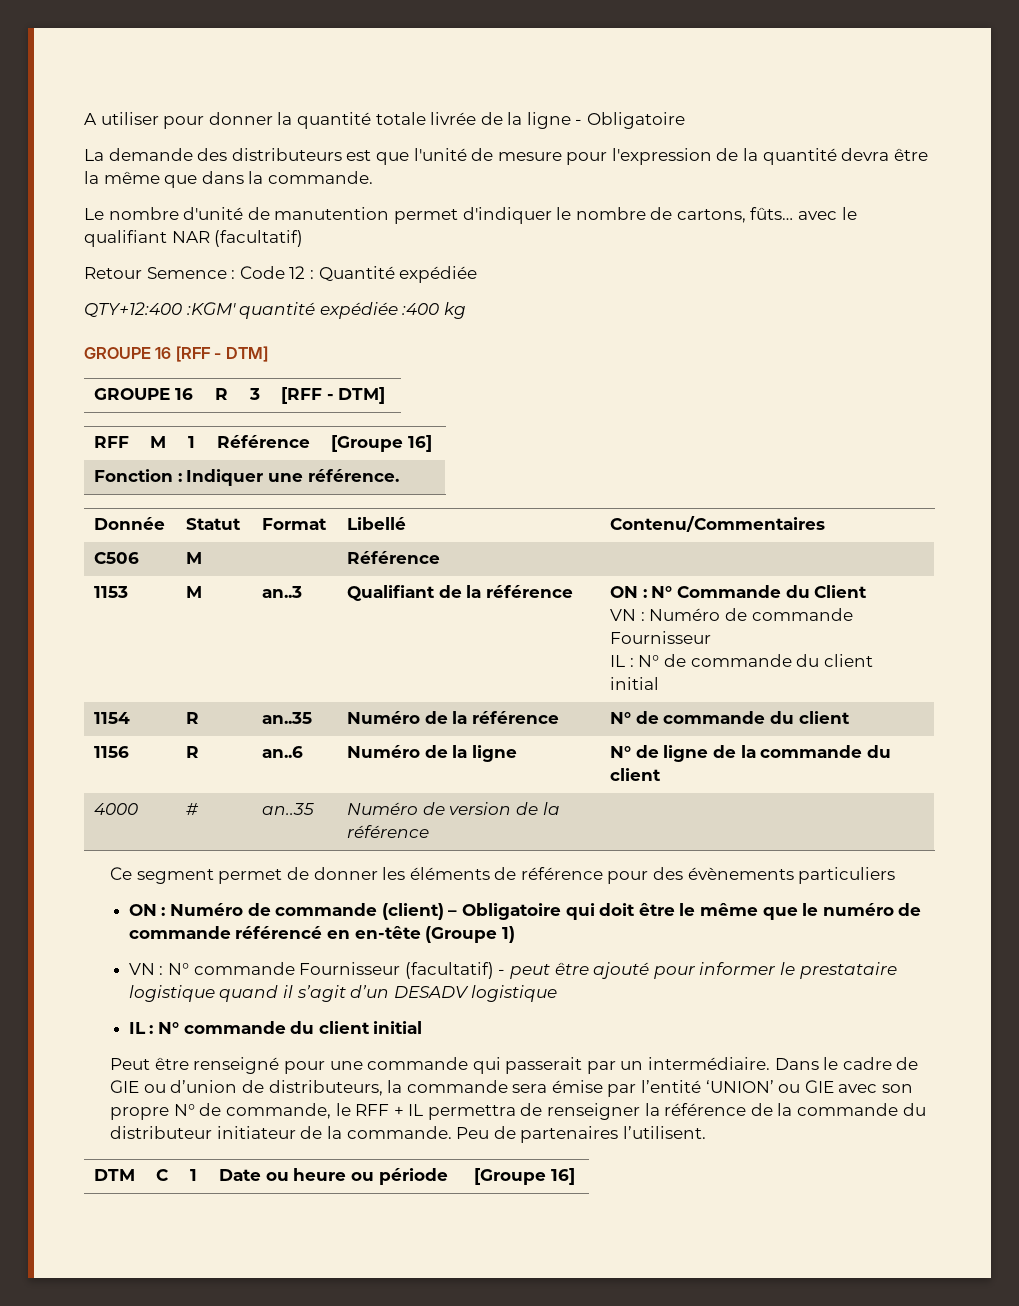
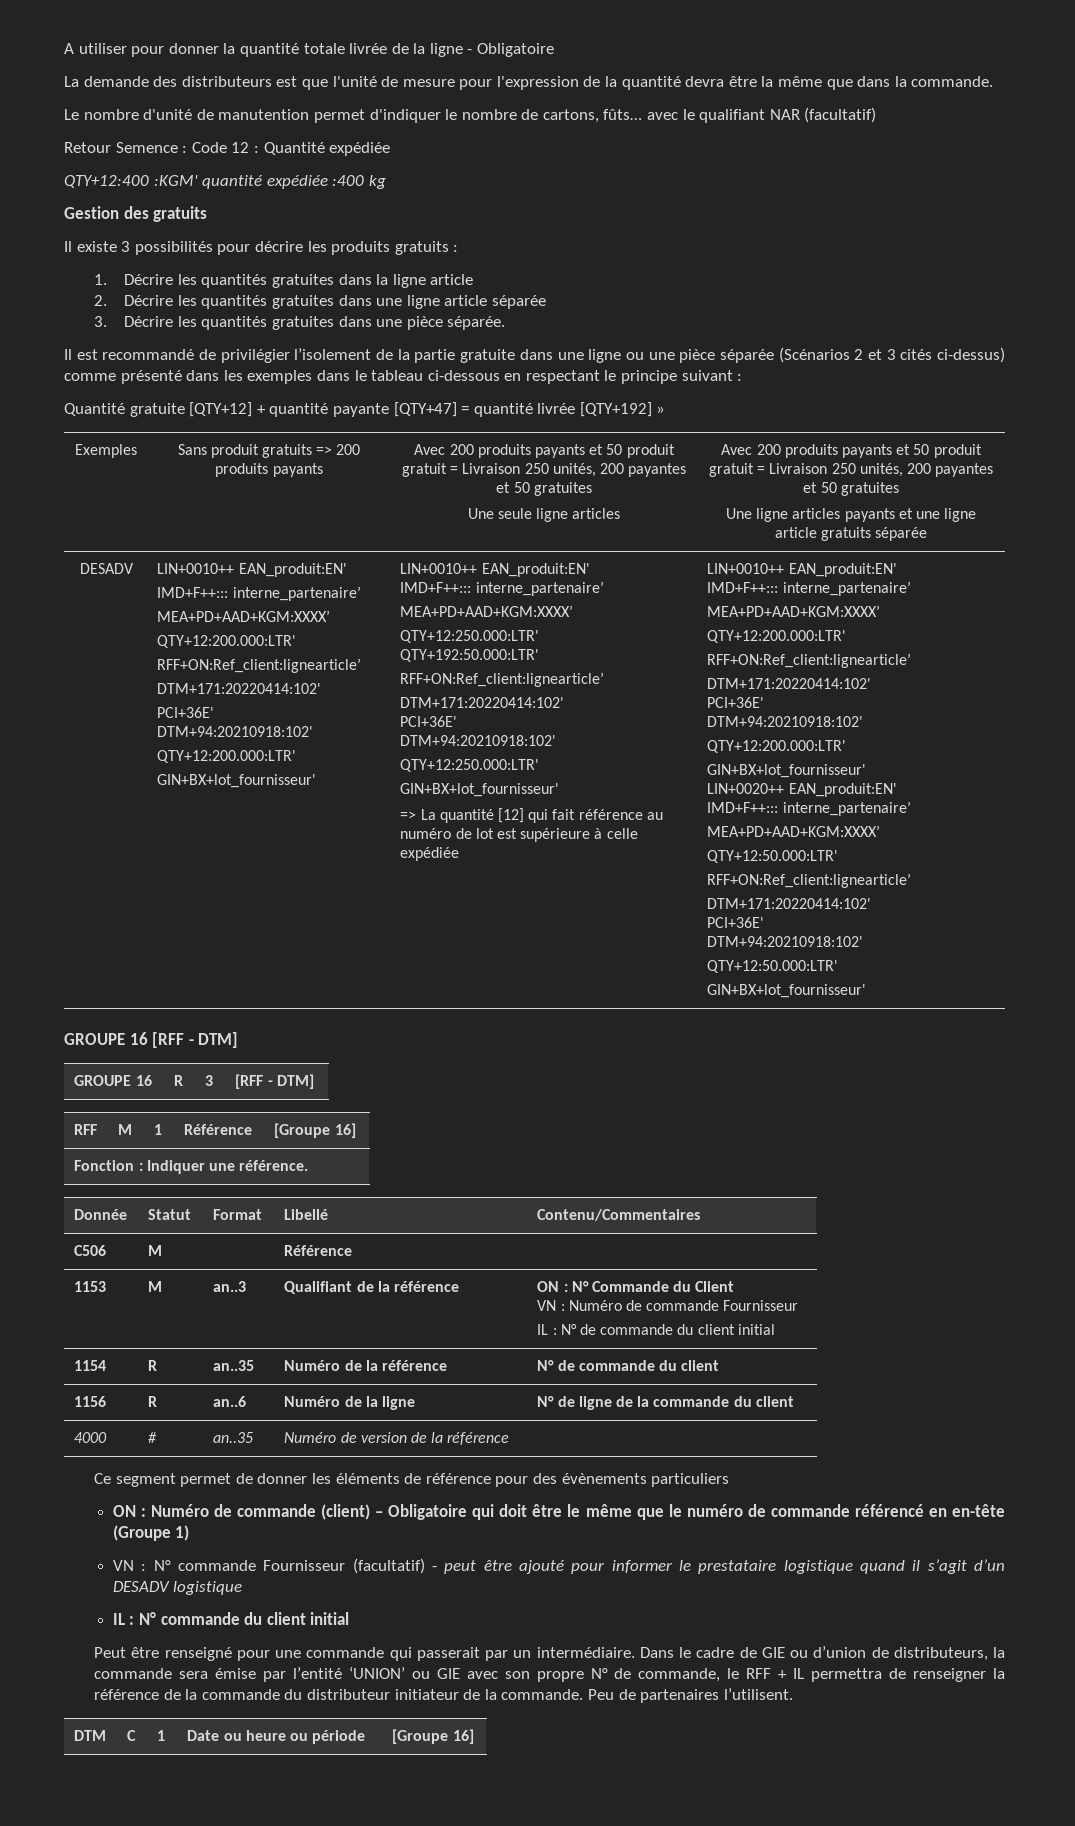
(466, 310) none -> [64,206,208,222] [64,241,459,255] [94,274,474,288] [94,295,546,309] [94,316,506,330] [64,347,1005,363] [64,370,743,384] [64,402,666,417] [75,444,137,458] [177,444,361,458] [215,463,323,477] [414,444,675,458] [401,463,687,477] [496,482,592,496] [467,508,621,522] [721,444,982,458] [708,463,994,477] [803,482,899,496] [725,508,977,522] [774,527,928,541] [79,563,134,574] [157,563,347,577] [157,586,361,601] [157,610,331,622] [157,635,297,648] [157,658,362,673] [157,683,322,694] [157,707,215,718] [157,726,314,737] [157,750,297,763] [157,774,317,788] [400,563,590,577] [400,581,604,596] [400,605,574,617] [400,630,540,643] [400,649,540,662] [400,672,605,687] [400,697,565,708] [400,716,458,727] [400,735,557,746] [400,759,540,772] [400,783,560,797] [400,808,663,823] [400,828,638,842] [400,847,460,861] [707,563,897,577] [707,581,911,596] [707,605,881,617] [707,630,847,643] [707,653,912,668] [707,678,872,689] [707,697,765,708] [707,716,864,727] [707,740,847,753] [707,764,867,778] [707,783,897,797] [707,801,911,816] [707,825,881,837] [707,850,839,863] [707,873,912,888] [707,898,872,909] [707,917,765,928] [707,936,864,947] [707,960,839,973] [707,984,867,998] // Gestion des gratuits // Il existe 3 possibilités pour décrire les produits gratuits : // 1. Décrire les quantités gratuites dans la ligne article // 2. Décrire les quantités gratuites dans une ligne article séparée // 3. Décrire les quantités gratuites dans une pièce séparée. // Il est recommandé de privilégier l’isolement de la partie gratuite dans une ligne ou une pièce séparée (Scénarios 2 et 3 cités ci-dessus) comme présenté dans les exemples dans le tableau ci-dessous en respectant le principe suivant : // Quantité gratuite [QTY+12] + quantité payante [QTY+47] = quantité livrée [QTY+192] » // Exemples | Sans produit gratuits => 200 produits payants | Avec 200 produits payants et 50 produit gratuit = Livraison 250 unités, 200 payantes et 50 gratuites // Une seule ligne articles | Avec 200 produits payants et 50 produit gratuit = Livraison 250 unités, 200 payantes et 50 gratuites // Une ligne articles payants et une ligne article gratuits séparée // DESADV | LIN+0010++ EAN_produit:EN' // IMD+F++::: interne_partenaire’ // MEA+PD+AAD+KGM:XXXX’ // QTY+12:200.000:LTR' // RFF+ON:Ref_client:lignearticle’ // DTM+171:20220414:102' // PCI+36E' // DTM+94:20210918:102' // QTY+12:200.000:LTR' // GIN+BX+lot_fournisseur' | LIN+0010++ EAN_produit:EN' // IMD+F++::: interne_partenaire’ // MEA+PD+AAD+KGM:XXXX’ // QTY+12:250.000:LTR' // QTY+192:50.000:LTR' // RFF+ON:Ref_client:lignearticle’ // DTM+171:20220414:102' // PCI+36E' // DTM+94:20210918:102' // QTY+12:250.000:LTR' // GIN+BX+lot_fournisseur' // => La quantité [12] qui fait référence au numéro de lot est supérieure à celle expédiée | LIN+0010++ EAN_produit:EN' // IMD+F++::: interne_partenaire’ // MEA+PD+AAD+KGM:XXXX’ // QTY+12:200.000:LTR' // RFF+ON:Ref_client:lignearticle’ // DTM+171:20220414:102' // PCI+36E' // DTM+94:20210918:102' // QTY+12:200.000:LTR' // GIN+BX+lot_fournisseur' // LIN+0020++ EAN_produit:EN' // IMD+F++::: interne_partenaire’ // MEA+PD+AAD+KGM:XXXX’ // QTY+12:50.000:LTR' // RFF+ON:Ref_client:lignearticle’ // DTM+171:20220414:102' // PCI+36E' // DTM+94:20210918:102' // QTY+12:50.000:LTR' // GIN+BX+lot_fournisseur'

